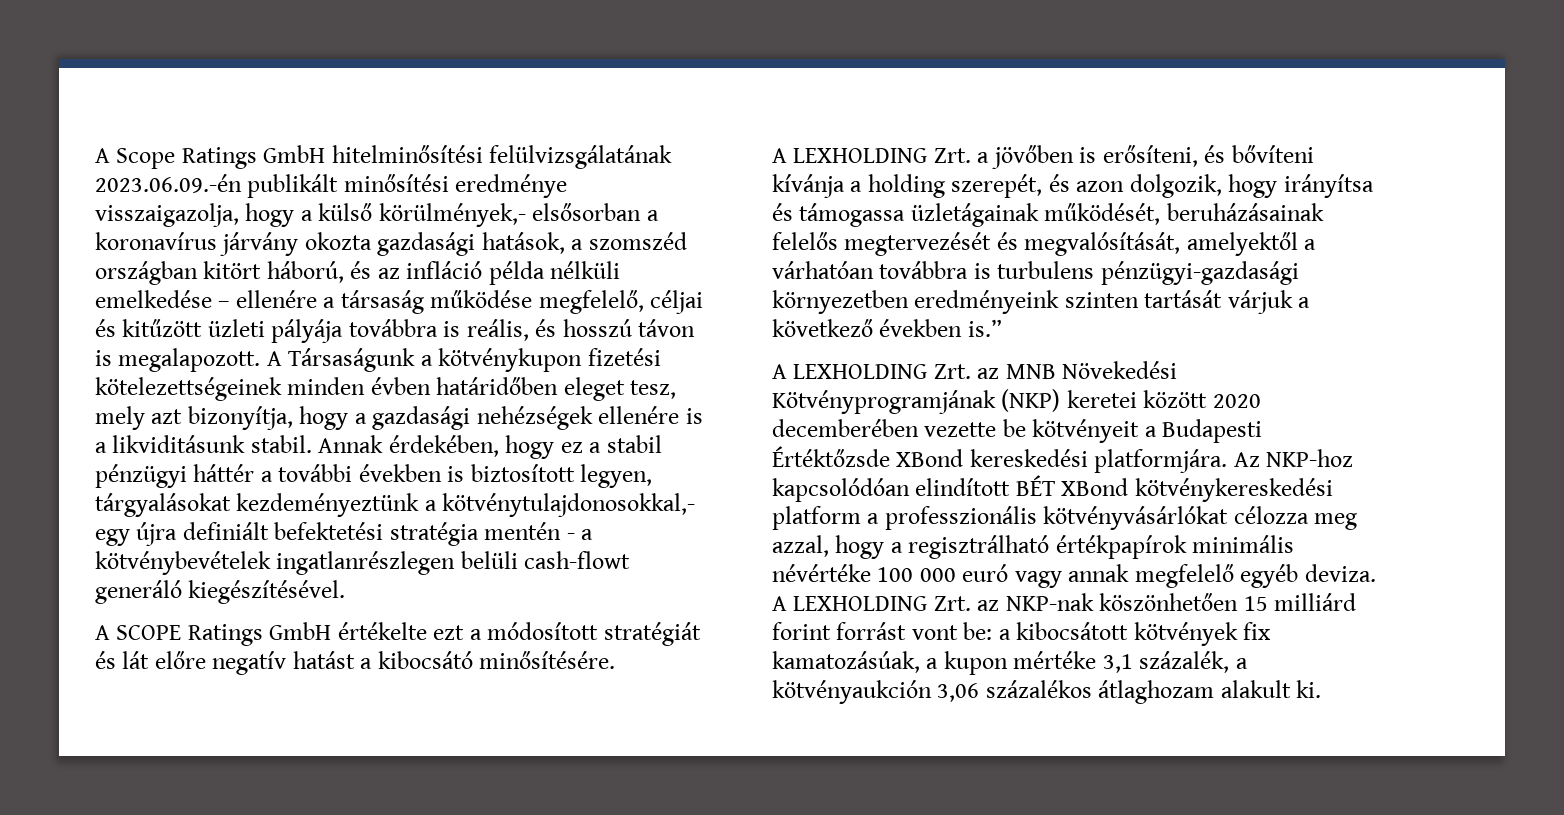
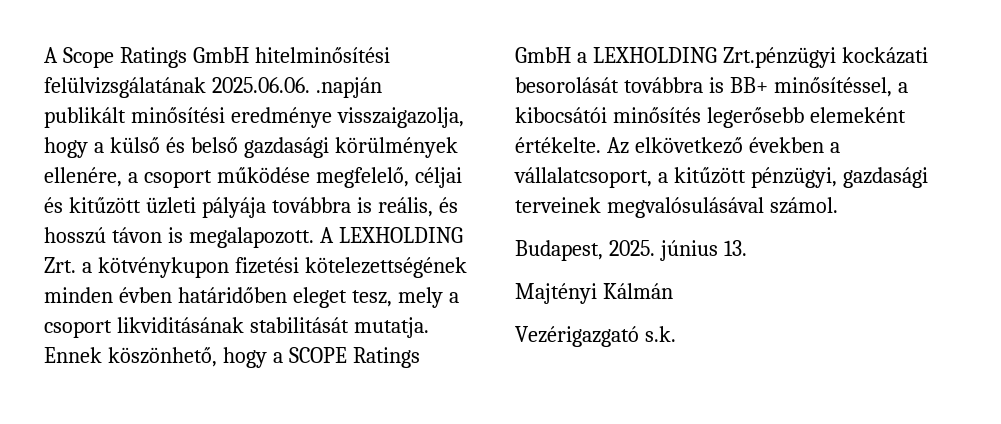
[95,174,242,193] 2023.06.09.-én -> [211,77,382,98] 2025.06.06. .napján
[378,203,659,227] [95,232,687,256] [95,261,621,285] [95,290,424,314] körülmények,- elsősorban a koronavírus járvány okozta gazdasági hatások, a szomszéd országban kitört háború, és az infláció példa nélküli emelkedése – ellenére a társaság -> [165,137,458,158] [44,167,212,188] és belső gazdasági körülmények ellenére, a csoport
[288,348,416,372] Társaságunk -> [338,227,463,243] [44,257,76,273] LEXHOLDING Zrt.
[95,377,282,401] kötelezettségeinek -> [304,257,467,278] kötelezettségének
[151,406,703,430] [95,435,662,459] [95,464,653,488] [95,493,696,517] [95,522,594,546] [95,551,631,575] [95,580,346,604] [95,622,701,646] [95,651,616,675] [772,145,1314,169] [772,174,1374,198] [772,203,1324,227] [772,232,1317,256] [772,261,1299,285] [772,290,1311,314] [772,319,1002,337] [772,361,1178,379] [772,389,1261,414] [772,419,1263,443] [772,446,1354,473] [772,475,1333,502] [772,506,1358,530] [772,535,1295,559] [772,564,1376,588] [772,593,1357,611] [772,622,1272,646] [772,651,1248,675] [772,680,1322,704] azt bizonyítja, hogy a gazdasági nehézségek ellenére is a likviditásunk stabil. Annak érdekében, hogy ez a stabil pénzügyi háttér a további években is biztosított legyen, tárgyalásokat kezdeményeztünk a kötvénytulajdonosokkal,- egy újra definiált befektetési stratégia mentén - a kötvénybevételek ingatlanrészlegen belüli cash-flowt generáló kiegészítésével. // A SCOPE Ratings GmbH értékelte ezt a módosított stratégiát és lát előre negatív hatást a kibocsátó minősítésére. // A LEXHOLDING Zrt. a jövőben is erősíteni, és bővíteni kívánja a holding szerepét, és azon dolgozik, hogy irányítsa és támogassa üzletágainak működését, beruházásainak felelős megtervezését és megvalósítását, amelyektől a várhatóan továbbra is turbulens pénzügyi-gazdasági környezetben eredményeink szinten tartását várjuk a következő években is.” // A LEXHOLDING Zrt. az MNB Növekedési Kötvényprogramjának (NKP) keretei között 2020 decemberében vezette be kötvényeit a Budapesti Értéktőzsde XBond kereskedési platformjára. Az NKP-hoz kapcsolódóan elindított BÉT XBond kötvénykereskedési platform a professzionális kötvényvásárlókat célozza meg azzal, hogy a regisztrálható értékpapírok minimális névértéke 100 000 euró vagy annak megfelelő egyéb deviza. A LEXHOLDING Zrt. az NKP-nak köszönhetően 15 milliárd forint forrást vont be: a kibocsátott kötvények fix kamatozásúak, a kupon mértéke 3,1 százalék, a kötvényaukción 3,06 százalékos átlaghozam alakult ki. -> [448,292,459,303] [44,317,429,338] [44,347,420,368] [515,47,928,68] [515,77,908,97] [515,107,906,128] [515,137,840,154] [514,167,928,188] [515,197,838,218] [515,240,747,261] [515,283,673,304] [515,326,676,347] a csoport likviditásának stabilitását mutatja. Ennek köszönhető, hogy a SCOPE Ratings GmbH a LEXHOLDING Zrt.pénzügyi kockázati besorolását továbbra is BB+ minősítéssel, a kibocsátói minősítés legerősebb elemeként értékelte. Az elkövetkező években a vállalatcsoport, a kitűzött pénzügyi, gazdasági terveinek megvalósulásával számol. // Budapest, 2025. június 13. // Majtényi Kálmán // Vezérigazgató s.k.

